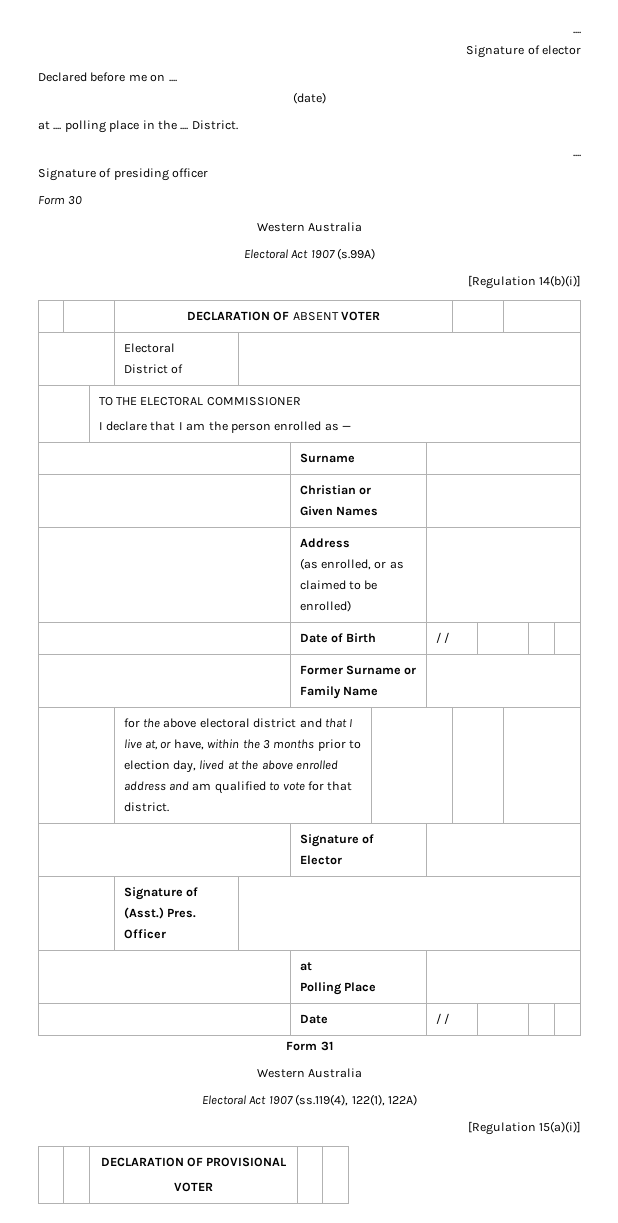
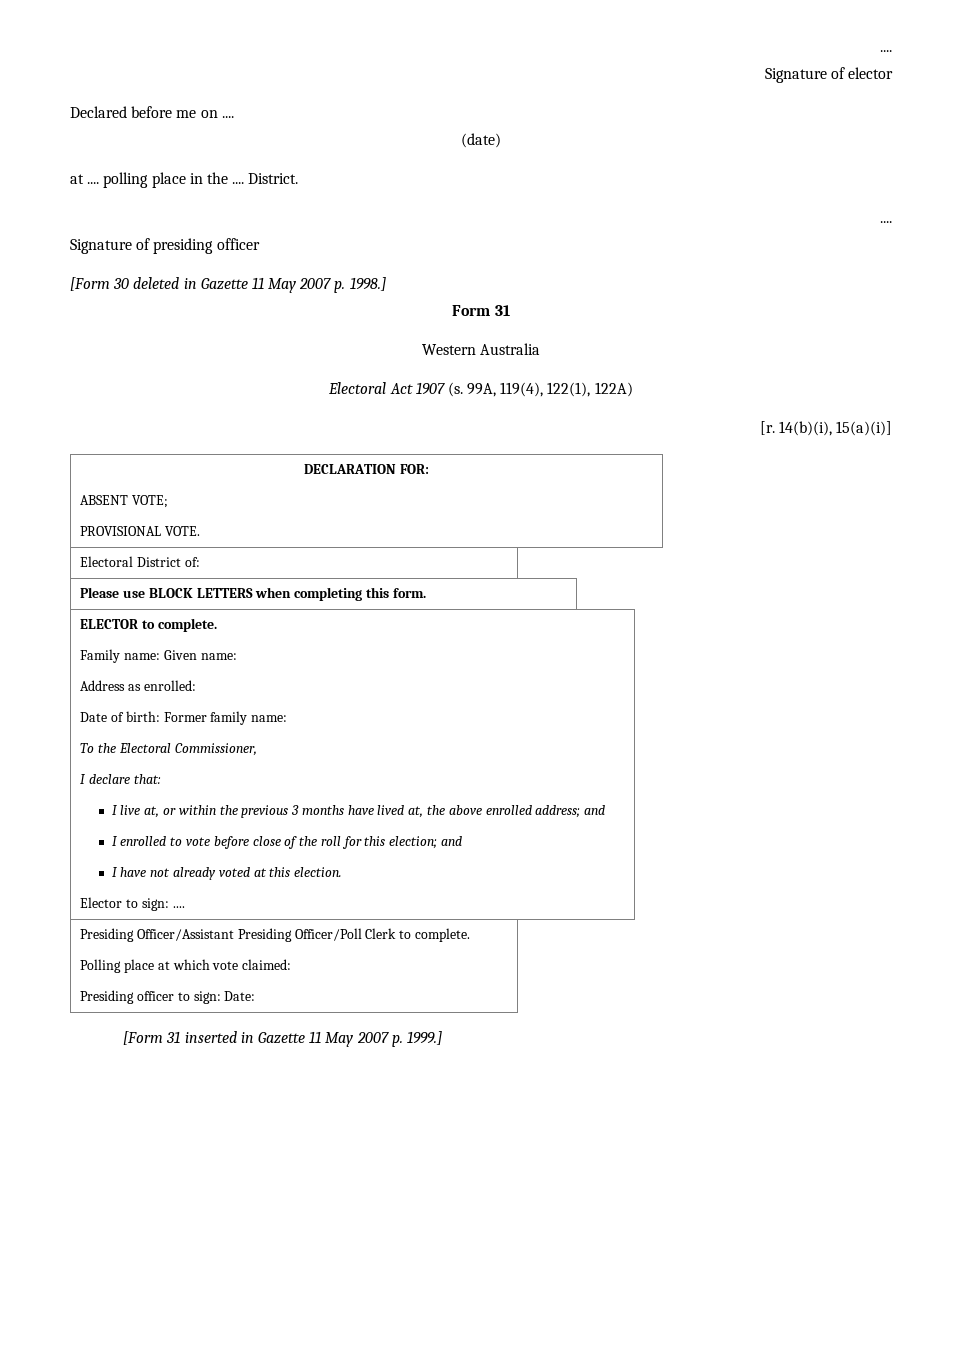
[38,196,65,205] Form -> [70,277,110,291] [Form
[256,222,363,232] [243,248,376,260] [467,275,581,289] [186,311,381,321] [123,343,175,353] [123,364,184,374] [98,397,301,406] [98,421,352,433] [299,453,355,463] [299,485,372,495] [299,506,379,516] [299,538,350,548] [299,558,404,570] [299,580,378,590] [299,600,351,612] [299,633,377,643] [435,632,450,643] [299,665,417,675] [299,686,379,699] [123,718,353,728] [123,739,362,751] [123,760,338,773] [123,781,353,794] [123,802,169,812] [299,834,375,847] [299,855,342,865] [123,887,199,900] [123,907,197,919] [123,929,166,939] [299,962,312,971] [299,982,377,995] [299,1014,328,1024] [435,1013,450,1024] // Western Australia // Electoral Act 1907 (s.99A) // [Regulation 14(b)(i)] // | | DECLARATION OF ABSENT VOTER | | // | Electoral // District of | // | TO THE ELECTORAL COMMISSIONER // I declare that I am the person enrolled as — // | Surname | // | Christian or // Given Names | // | Address // (as enrolled, or as claimed to be enrolled) | // | Date of Birth | / / | | | // | Former Surname or Family Name | // | for the above electoral district and that I live at, or have, within the 3 months prior to election day, lived at the above enrolled address and am qualified to vote for that district. | | | // | Signature of Elector | // | Signature of (Asst.) Pres. Officer | // | at // Polling Place | // | Date | / / | | | -> [133,277,386,293] deleted in Gazette 11 May 2007 p. 1998.]
[295,1094,349,1106] (ss.119(4), -> [447,382,544,397] (s. 99A, 119(4),
[467,1121,536,1135] [Regulation -> [759,421,832,436] [r. 14(b)(i),
[100,1157,287,1167] [174,1182,213,1192] | | DECLARATION OF PROVISIONAL // VOTER | | -> [304,464,429,474] [80,495,169,508] [80,526,201,536] [80,556,200,567] [80,587,426,601] [80,618,217,632] [80,649,237,663] [80,680,196,691] [80,711,288,725] [80,743,257,756] [80,774,161,784] [111,805,606,818] [111,836,462,849] [111,867,343,880] [80,897,185,911] [80,928,470,942] [80,959,292,973] [80,990,256,1004] [123,1031,442,1047] DECLARATION FOR: // ABSENT VOTE; // PROVISIONAL VOTE. // Electoral District of: // Please use BLOCK LETTERS when completing this form. // ELECTOR to complete. // Family name: Given name: // Address as enrolled: // Date of birth: Former family name: // To the Electoral Commissioner, // I declare that: // I live at, or within the previous 3 months have lived at, the above enrolled address; and // I enrolled to vote before close of the roll for this election; and // I have not already voted at this election. // Elector to sign: .... // Presiding Officer/Assistant Presiding Officer/Poll Clerk to complete. // Polling place at which vote claimed: // Presiding officer to sign: Date: // [Form 31 inserted in Gazette 11 May 2007 p. 1999.]

